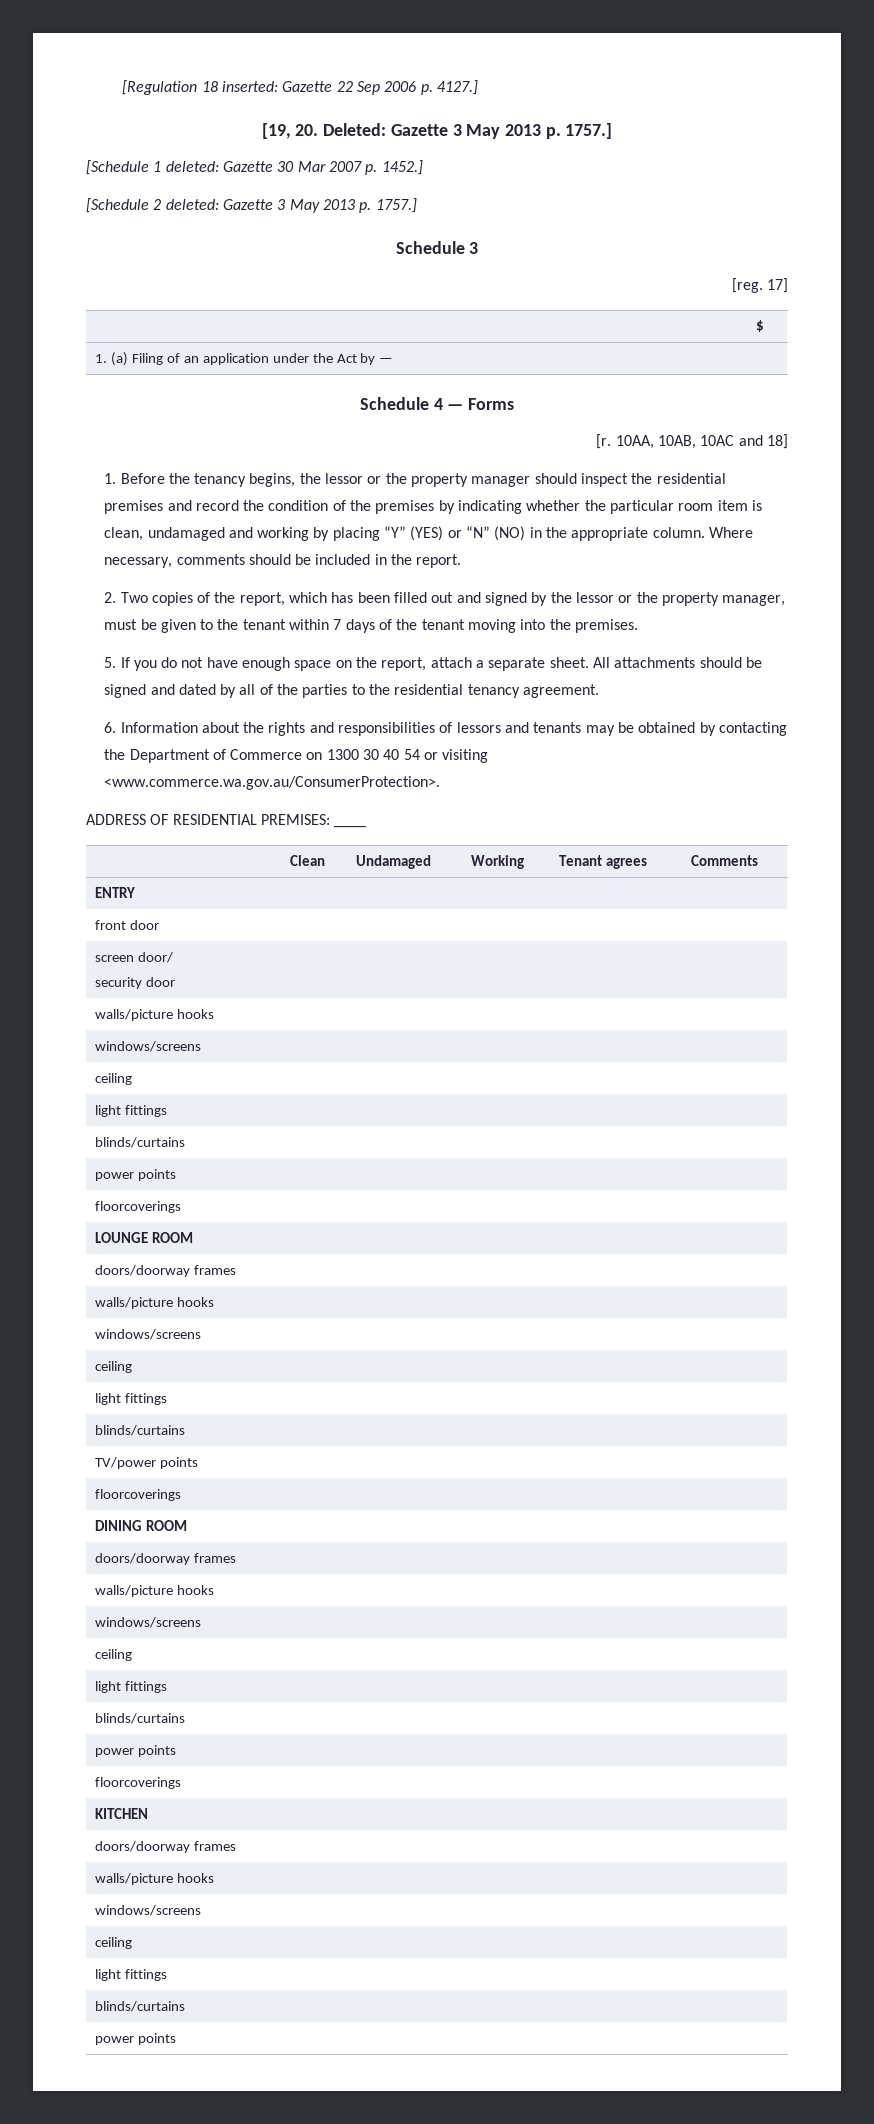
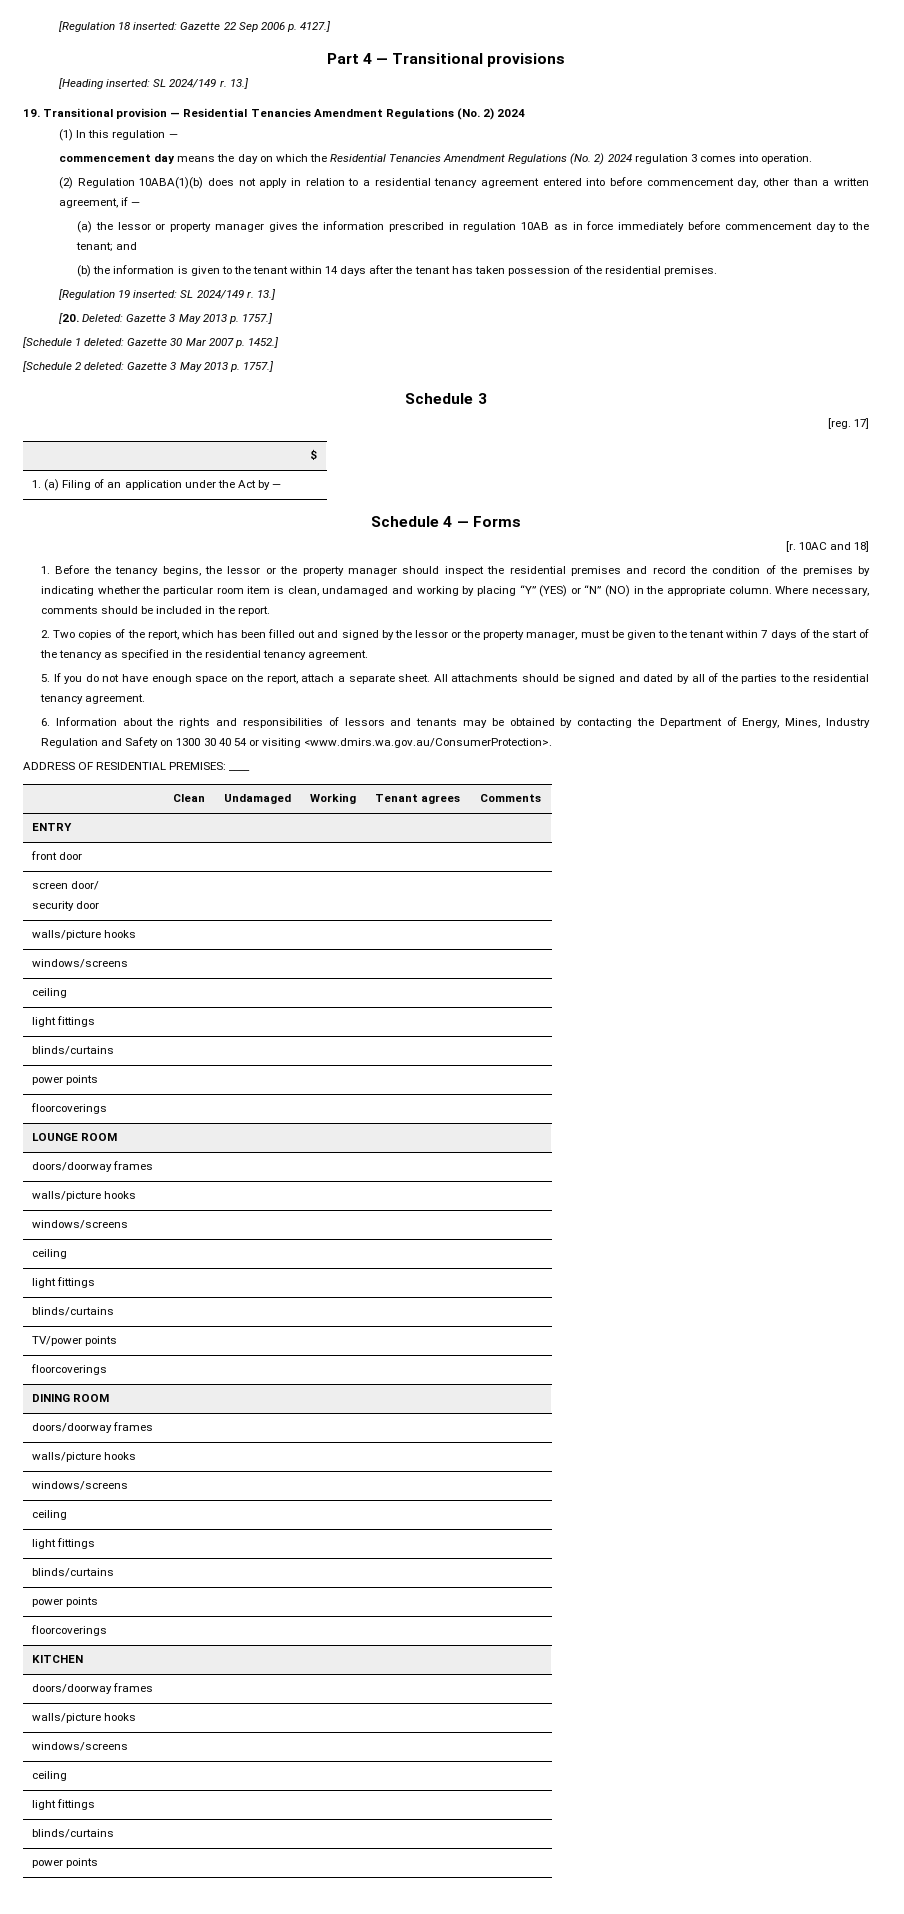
[261,123,319,139] [19, 20. -> [326,53,566,67] [59,78,249,89] [23,108,526,120] [59,129,178,141] [59,153,813,165] [59,177,870,189] [59,197,141,208] [77,221,869,233] [76,242,138,252] [77,265,718,277] [59,289,276,300] [59,313,80,324] Part 4 — Transitional provisions // [Heading inserted: SL 2024/149 r. 13.] // 19. Transitional provision — Residential Tenancies Amendment Regulations (No. 2) 2024 // (1) In this regulation — // commencement day means the day on which the Residential Tenancies Amendment Regulations (No. 2) 2024 regulation 3 comes into operation. // (2) Regulation 10ABA(1)(b) does not apply in relation to a residential tenancy agreement entered into before commencement day, other than a written agreement, if — // (a) the lessor or property manager gives the information prescribed in regulation 10AB as in force immediately before commencement day to the tenant; and // (b) the information is given to the tenant within 14 days after the tenant has taken possession of the residential premises. // [Regulation 19 inserted: SL 2024/149 r. 13.] // [20.
[615,435,697,449] 10AA, 10AB, -> (796, 546) none
[421,619,638,633] tenant moving into the premises. -> [831,629,870,638] [40,649,368,660] start of the tenancy as specified in the residential tenancy agreement.
[230,749,303,760] Commerce -> [742,718,871,728] [41,737,159,748] Energy, Mines, Industry Regulation and Safety
[104,776,441,790] <www.commerce.wa.gov.au/ConsumerProtection>. -> [304,738,553,748] <www.dmirs.wa.gov.au/ConsumerProtection>.

